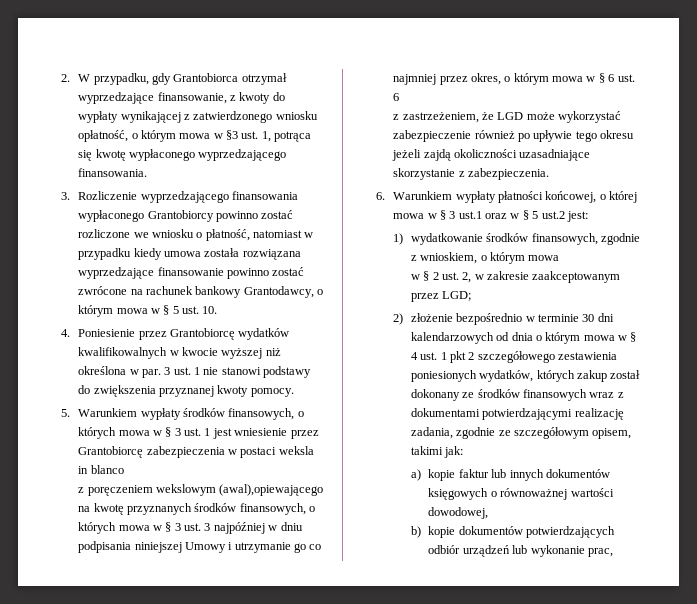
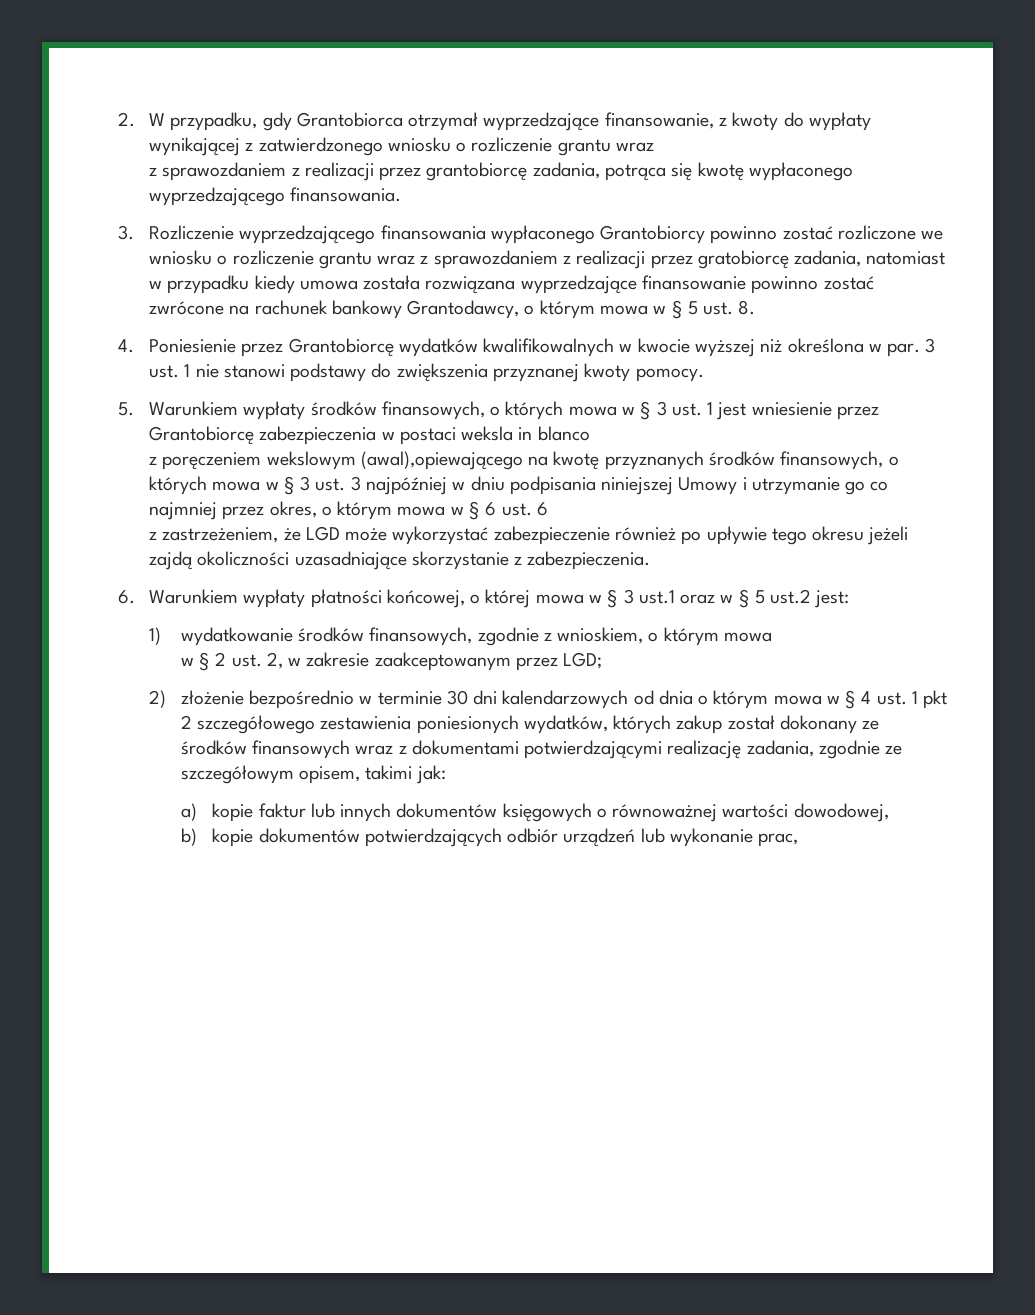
[78,130,271,142] opłatność, o którym mowa w §3 ust. 1, -> [456,137,654,156] [149,162,600,181] o rozliczenie grantu wraz // z sprawozdaniem z realizacji przez grantobiorcę zadania,
[205,229,250,241] płatność, -> [232,250,862,269] rozliczenie grantu wraz z sprawozdaniem z realizacji przez gratobiorcę zadania,
[202,306,218,314] 10. -> [738,300,756,315] 8.

